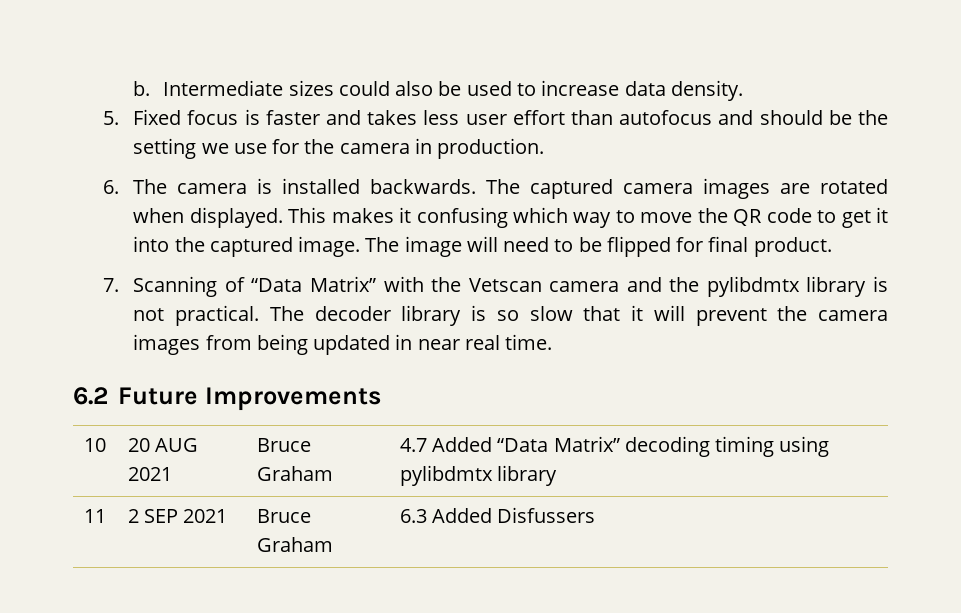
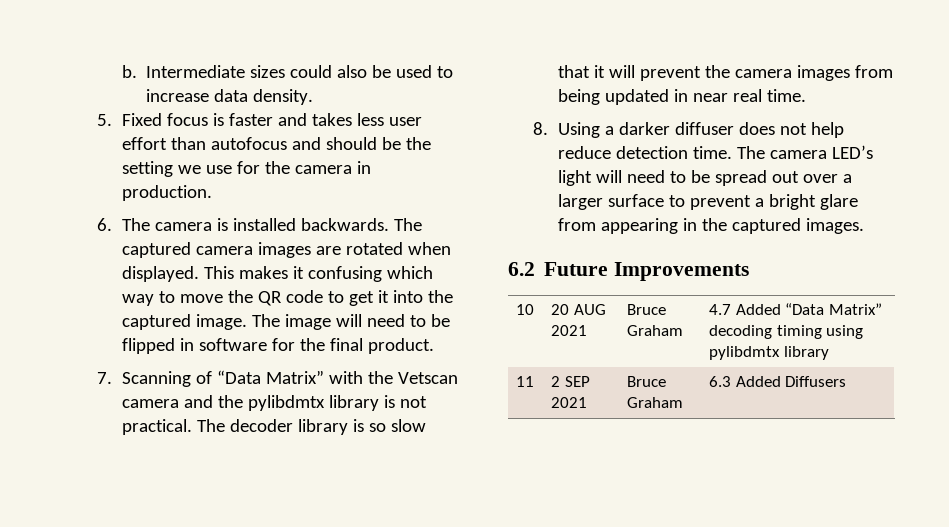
[676,237,704,252] for -> [179,338,325,351] in software for the
(553, 342) none -> [532,122,844,138] [557,145,873,159] [557,170,852,186] [557,194,858,210] [557,218,864,234] // 8. Using a darker diffuser does not help reduce detection time. The camera LED’s light will need to be spread out over a larger surface to prevent a bright glare from appearing in the captured images.
[497,507,596,523] Disfussers -> [785,376,847,387] Diffusers

